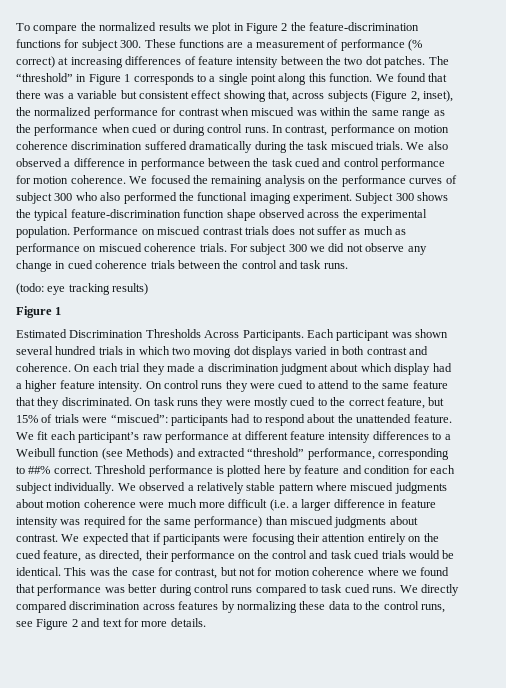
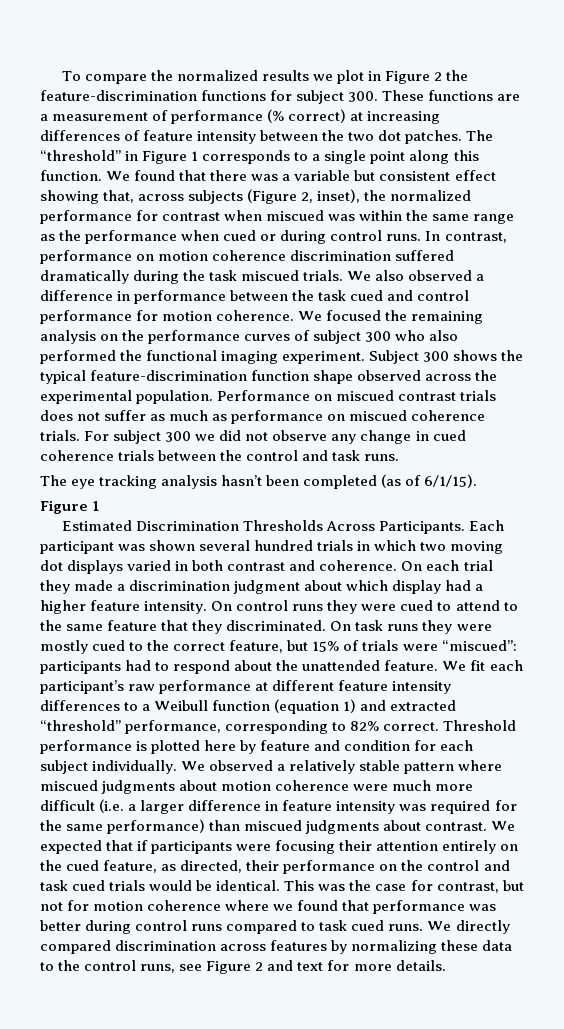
[16,283,44,295] (todo: -> [40,475,67,486] The
[112,283,149,295] results) -> [161,474,478,489] analysis hasn’t been completed (as of 6/1/15).
[101,448,174,460] (see Methods) -> [274,699,357,714] (equation 1)
[28,466,51,474] ##% -> [350,721,380,731] 82%

